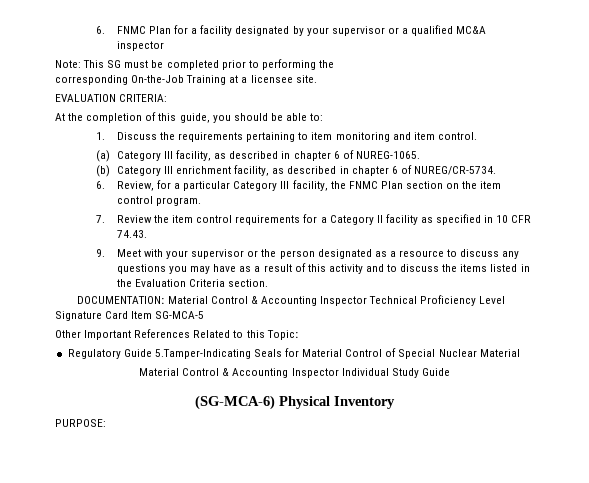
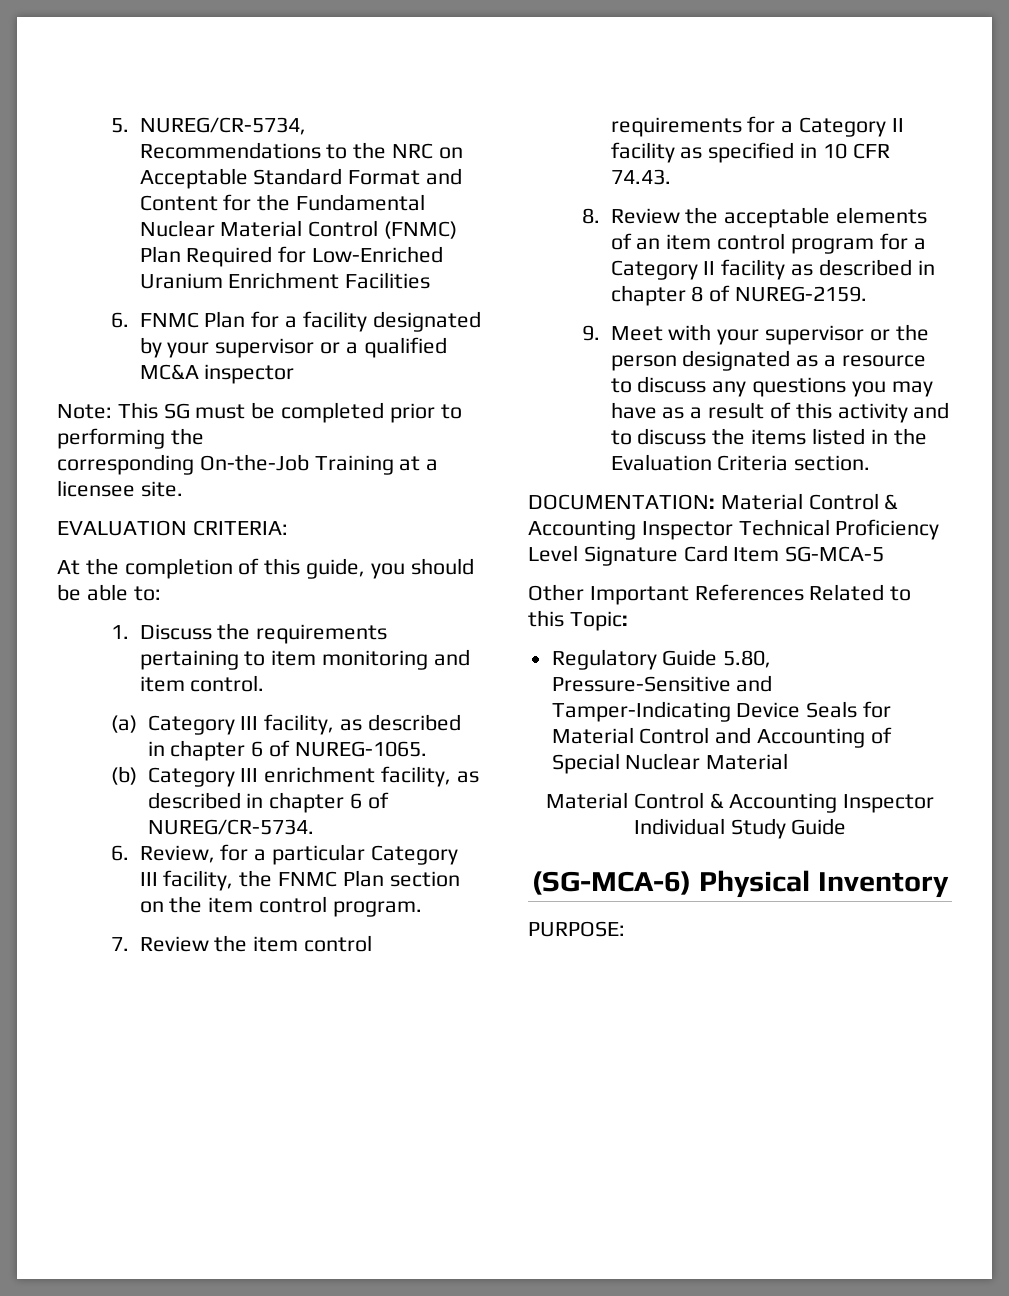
(96, 30) none -> [110,117,306,135] [139,142,463,159] [139,168,463,189] [139,194,426,211] [139,220,458,239] [139,246,444,267] [139,272,431,289] 5. NUREG/CR-5734, Recommendations to the NRC on Acceptable Standard Format and Content for the Fundamental Nuclear Material Control (FNMC) Plan Required for Low-Enriched Uranium Enrichment Facilities //
(147, 234) none -> [581,207,928,228] [610,233,926,254] [610,259,935,280] [610,285,868,306] // 8. Review the acceptable elements of an item control program for a Category II facility as described in chapter 8 of NUREG-2159.
[154,349,251,359] 5.Tamper-Indicating -> [723,650,772,668] [551,675,773,692] [551,701,801,722] 5.80, Pressure-Sensitive and Tamper-Indicating Device
(383, 353) none -> [715,727,866,748] and Accounting

